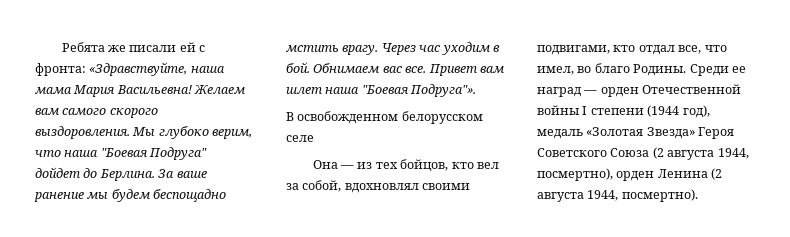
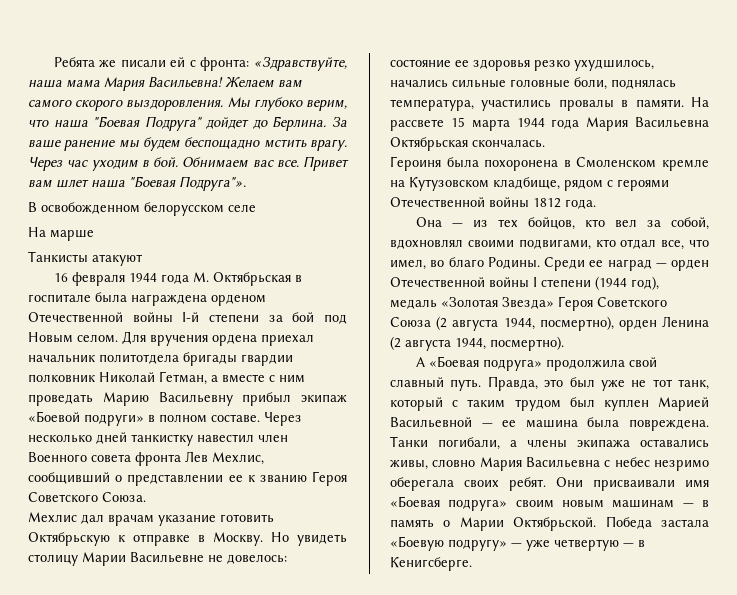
(314, 138) none -> [28,227,94,241] [28,251,142,266] [53,272,302,286] [28,292,266,306] [28,312,347,324] [28,331,314,346] [28,352,293,366] [28,371,305,385] [28,392,347,406] [28,411,302,426] [28,432,288,446] [28,451,264,466] [28,471,347,486] [28,492,146,503] [28,512,274,526] [28,532,347,546] [28,552,287,566] [390,59,654,71] [390,77,676,90] [390,97,709,111] [390,117,709,131] [390,137,545,151] [390,156,709,171] [390,177,669,191] [390,197,596,209] // На марше // Танкисты атакуют // 16 февраля 1944 года М. Октябрьская в госпитале была награждена орденом Отечественной войны I-й степени за бой под Новым селом. Для вручения ордена приехал начальник политотдела бригады гвардии полковник Николай Гетман, а вместе с ним проведать Марию Васильевну прибыл экипаж «Боевой подруги» в полном составе. Через несколько дней танкистку навестил член Военного совета фронта Лев Мехлис, сообщивший о представлении ее к званию Героя Советского Союза. // Мехлис дал врачам указание готовить Октябрьскую к отправке в Москву. Но увидеть столицу Марии Васильевне не довелось: состояние ее здоровья резко ухудшилось, начались сильные головные боли, поднялась температура, участились провалы в памяти. На рассвете 15 марта 1944 года Мария Васильевна Октябрьская скончалась. // Героиня была похоронена в Смоленском кремле на Кутузовском кладбище, рядом с героями Отечественной войны 1812 года.
(698, 195) none -> [415,356,657,371] [390,376,709,391] [390,397,709,411] [390,417,709,431] [390,436,709,450] [390,457,709,471] [390,477,709,491] [390,496,709,511] [390,516,709,531] [390,536,645,551] [390,557,472,571] // А «Боевая подруга» продолжила свой славный путь. Правда, это был уже не тот танк, который с таким трудом был куплен Марией Васильевной — ее машина была повреждена. Танки погибали, а члены экипажа оставались живы, словно Мария Васильевна с небес незримо оберегала своих ребят. Они присваивали имя «Боевая подруга» своим новым машинам — в память о Марии Октябрьской. Победа застала «Боевую подругу» — уже четвертую — в Кенигсберге.

